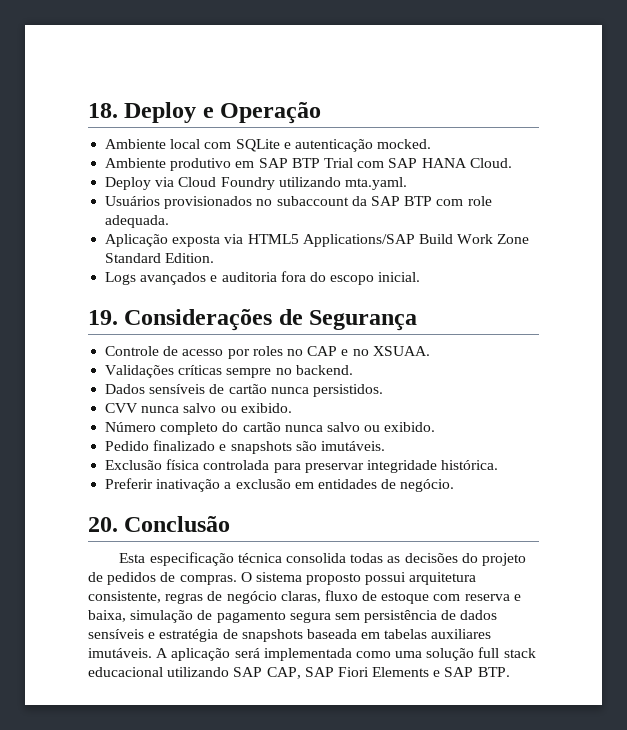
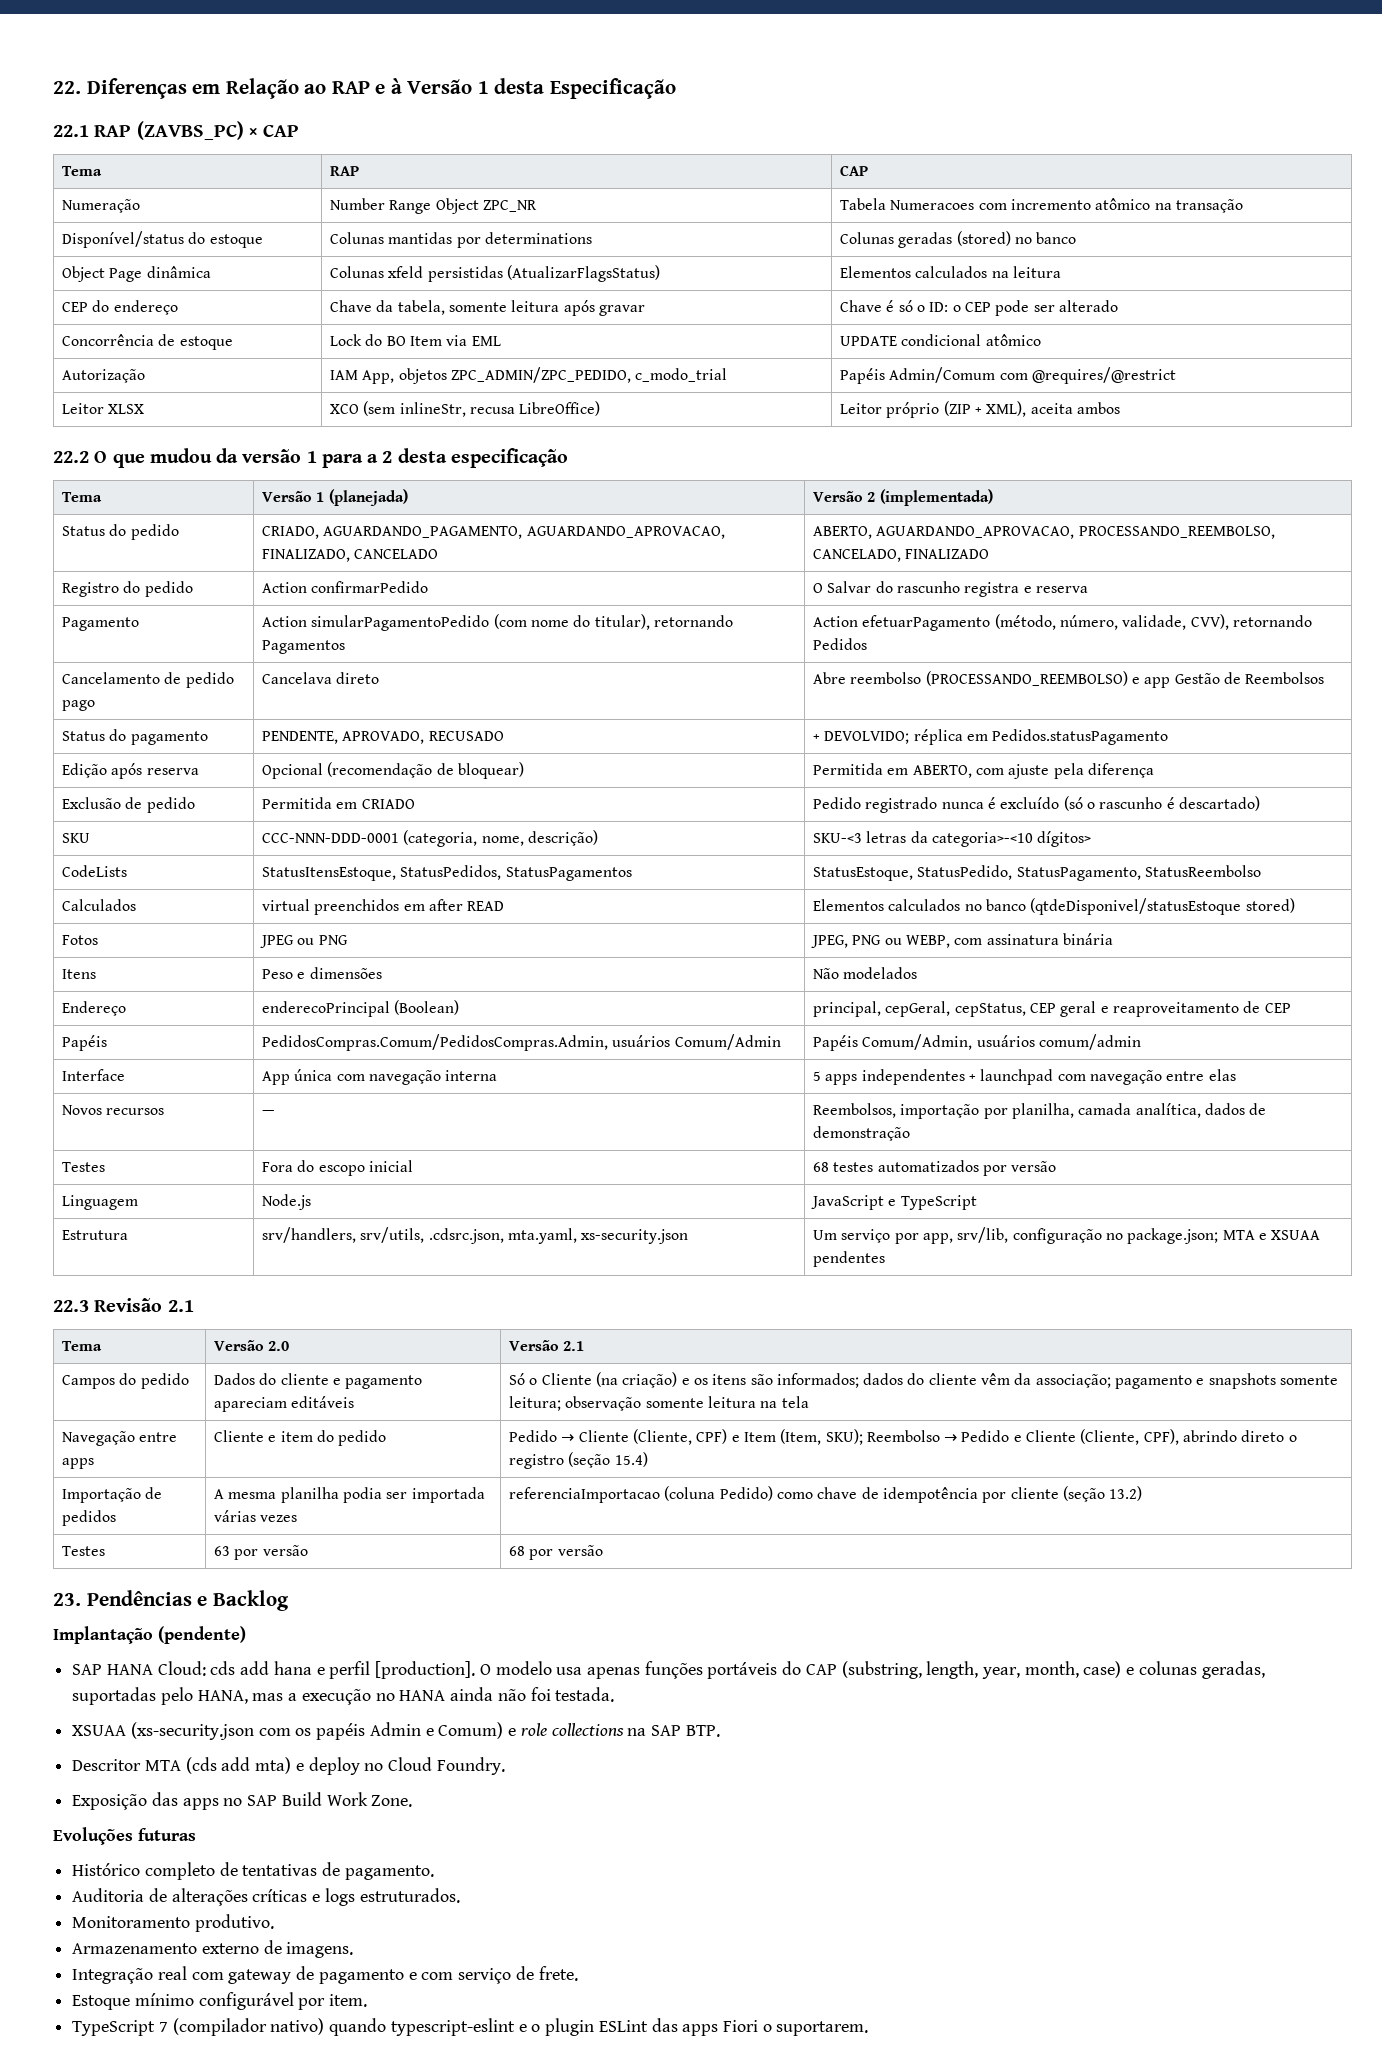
[88,102,322,124] [105,139,432,152] [105,158,512,171] [105,177,407,190] [105,196,492,209] [105,215,170,228] [105,234,530,247] [105,253,215,263] [105,271,421,285] [88,309,418,331] [105,346,430,359] [105,365,353,378] [105,384,383,397] [105,403,292,413] [105,422,436,435] [105,440,385,454] [105,459,499,473] [105,478,455,492] [88,516,231,532] [119,552,526,566] [88,572,477,585] [88,590,521,604] [88,610,498,623] [88,629,492,642] [88,647,536,661] [88,667,510,679] 18. Deploy e Operação // Ambiente local com SQLite e autenticação mocked. // Ambiente produtivo em SAP BTP Trial com SAP HANA Cloud. // Deploy via Cloud Foundry utilizando mta.yaml. // Usuários provisionados no subaccount da SAP BTP com role adequada. // Aplicação exposta via HTML5 Applications/SAP Build Work Zone Standard Edition. // Logs avançados e auditoria fora do escopo inicial. // 19. Considerações de Segurança // Controle de acesso por roles no CAP e no XSUAA. // Validações críticas sempre no backend. // Dados sensíveis de cartão nunca persistidos. // CVV nunca salvo ou exibido. // Número completo do cartão nunca salvo ou exibido. // Pedido finalizado e snapshots são imutáveis. // Exclusão física controlada para preservar integridade histórica. // Preferir inativação a exclusão em entidades de negócio. // 20. Conclusão // Esta especificação técnica consolida todas as decisões do projeto de pedidos de compras. O sistema proposto possui arquitetura consistente, regras de negócio claras, fluxo de estoque com reserva e baixa, simulação de pagamento segura sem persistência de dados sensíveis e estratégia de snapshots baseada em tabelas auxiliares imutáveis. A aplicação será implementada como uma solução full stack educacional utilizando SAP CAP, SAP Fiori Elements e SAP BTP. -> [53,78,676,99] [53,121,300,140] [61,166,102,176] [329,166,359,176] [839,165,868,176] [61,199,140,213] [329,198,537,214] [839,198,1243,213] [61,231,263,248] [329,232,592,248] [839,231,1077,248] [61,266,211,282] [329,265,660,282] [839,266,1061,278] [61,300,178,315] [329,300,645,316] [839,300,1118,316] [61,334,233,350] [329,334,501,346] [839,334,1041,346] [61,369,145,383] [329,367,728,384] [839,367,1176,384] [61,403,145,414] [329,401,601,417] [839,401,1120,418] [53,448,568,468] [61,492,102,502] [261,489,408,506] [812,489,993,506] [61,524,179,540] [261,526,725,539] [261,549,439,562] [812,526,1275,539] [812,549,990,562] [61,581,193,597] [261,581,429,593] [812,581,1088,597] [61,617,139,631] [261,614,733,631] [261,640,345,654] [812,614,1312,631] [812,638,867,650] [61,672,234,688] [61,700,95,711] [261,672,380,684] [812,671,1325,688] [61,729,208,745] [261,731,504,744] [812,729,1169,745] [61,763,199,779] [261,762,524,779] [812,763,1154,779] [61,797,195,813] [261,797,415,809] [812,796,1260,813] [61,833,90,843] [261,830,598,847] [812,831,1092,847] [61,865,127,877] [261,865,632,881] [812,865,1261,881] [61,899,136,911] [261,899,505,915] [812,898,1295,915] [61,935,98,945] [259,935,348,948] [810,933,1113,948] [61,969,96,979] [261,967,382,979] [812,967,918,979] [61,1001,126,1016] [261,1000,460,1017] [812,1001,1291,1017] [61,1035,107,1051] [261,1034,781,1051] [812,1034,1141,1051] [61,1069,125,1081] [261,1069,498,1085] [812,1069,1236,1085] [61,1105,165,1115] [261,1110,274,1115] [812,1103,1267,1119] [812,1126,910,1141] [61,1162,105,1172] [261,1160,413,1176] [812,1160,1057,1176] [61,1195,138,1210] [261,1194,311,1210] [810,1195,977,1210] [61,1230,128,1240] [261,1227,689,1244] [812,1227,1321,1244] [812,1251,885,1267] [53,1298,194,1312] [61,1341,102,1351] [213,1340,290,1351] [508,1340,585,1351] [61,1373,189,1389] [213,1373,423,1389] [213,1396,355,1412] [508,1372,1339,1389] [508,1396,809,1411] [61,1431,178,1446] [61,1458,94,1469] [213,1430,387,1446] [508,1429,1297,1445] [508,1452,648,1469] [61,1487,163,1503] [61,1510,116,1526] [213,1487,485,1503] [213,1510,298,1522] [508,1486,1143,1503] [61,1546,105,1556] [213,1545,308,1560] [508,1545,603,1560] [53,1590,289,1611] [53,1626,246,1644] [72,1661,1265,1679] [72,1687,615,1705] [72,1722,720,1740] [72,1757,505,1775] [72,1792,413,1810] [53,1827,196,1845] [72,1862,434,1880] [72,1888,460,1906] [72,1914,274,1932] [72,1940,354,1958] [72,1966,578,1984] [72,1992,368,2010] [72,2018,869,2036] 22. Diferenças em Relação ao RAP e à Versão 1 desta Especificação // 22.1 RAP (ZAVBS_PC) × CAP // Tema | RAP | CAP // Numeração | Number Range Object ZPC_NR | Tabela Numeracoes com incremento atômico na transação // Disponível/status do estoque | Colunas mantidas por determinations | Colunas geradas (stored) no banco // Object Page dinâmica | Colunas xfeld persistidas (AtualizarFlagsStatus) | Elementos calculados na leitura // CEP do endereço | Chave da tabela, somente leitura após gravar | Chave é só o ID: o CEP pode ser alterado // Concorrência de estoque | Lock do BO Item via EML | UPDATE condicional atômico // Autorização | IAM App, objetos ZPC_ADMIN/ZPC_PEDIDO, c_modo_trial | Papéis Admin/Comum com @requires/@restrict // Leitor XLSX | XCO (sem inlineStr, recusa LibreOffice) | Leitor próprio (ZIP + XML), aceita ambos // 22.2 O que mudou da versão 1 para a 2 desta especificação // Tema | Versão 1 (planejada) | Versão 2 (implementada) // Status do pedido | CRIADO, AGUARDANDO_PAGAMENTO, AGUARDANDO_APROVACAO, FINALIZADO, CANCELADO | ABERTO, AGUARDANDO_APROVACAO, PROCESSANDO_REEMBOLSO, CANCELADO, FINALIZADO // Registro do pedido | Action confirmarPedido | O Salvar do rascunho registra e reserva // Pagamento | Action simularPagamentoPedido (com nome do titular), retornando Pagamentos | Action efetuarPagamento (método, número, validade, CVV), retornando Pedidos // Cancelamento de pedido pago | Cancelava direto | Abre reembolso (PROCESSANDO_REEMBOLSO) e app Gestão de Reembolsos // Status do pagamento | PENDENTE, APROVADO, RECUSADO | + DEVOLVIDO; réplica em Pedidos.statusPagamento // Edição após reserva | Opcional (recomendação de bloquear) | Permitida em ABERTO, com ajuste pela diferença // Exclusão de pedido | Permitida em CRIADO | Pedido registrado nunca é excluído (só o rascunho é descartado) // SKU | CCC-NNN-DDD-0001 (categoria, nome, descrição) | SKU-<3 letras da categoria>-<10 dígitos> // CodeLists | StatusItensEstoque, StatusPedidos, StatusPagamentos | StatusEstoque, StatusPedido, StatusPagamento, StatusReembolso // Calculados | virtual preenchidos em after READ | Elementos calculados no banco (qtdeDisponivel/statusEstoque stored) // Fotos | JPEG ou PNG | JPEG, PNG ou WEBP, com assinatura binária // Itens | Peso e dimensões | Não modelados // Endereço | enderecoPrincipal (Boolean) | principal, cepGeral, cepStatus, CEP geral e reaproveitamento de CEP // Papéis | PedidosCompras.Comum/PedidosCompras.Admin, usuários Comum/Admin | Papéis Comum/Admin, usuários comum/admin // Interface | App única com navegação interna | 5 apps independentes + launchpad com navegação entre elas // Novos recursos | — | Reembolsos, importação por planilha, camada analítica, dados de demonstração // Testes | Fora do escopo inicial | 68 testes automatizados por versão // Linguagem | Node.js | JavaScript e TypeScript // Estrutura | srv/handlers, srv/utils, .cdsrc.json, mta.yaml, xs-security.json | Um serviço por app, srv/lib, configuração no package.json; MTA e XSUAA pendentes // 22.3 Revisão 2.1 // Tema | Versão 2.0 | Versão 2.1 // Campos do pedido | Dados do cliente e pagamento apareciam editáveis | Só o Cliente (na criação) e os itens são informados; dados do cliente vêm da associação; pagamento e snapshots somente leitura; observação somente leitura na tela // Navegação entre apps | Cliente e item do pedido | Pedido → Cliente (Cliente, CPF) e Item (Item, SKU); Reembolso → Pedido e Cliente (Cliente, CPF), abrindo direto o registro (seção 15.4) // Importação de pedidos | A mesma planilha podia ser importada várias vezes | referenciaImportacao (coluna Pedido) como chave de idempotência por cliente (seção 13.2) // Testes | 63 por versão | 68 por versão // 23. Pendências e Backlog // Implantação (pendente) // SAP HANA Cloud: cds add hana e perfil [production]. O modelo usa apenas funções portáveis do CAP (substring, length, year, month, case) e colunas geradas, suportadas pelo HANA, mas a execução no HANA ainda não foi testada. // XSUAA (xs-security.json com os papéis Admin e Comum) e role collections na SAP BTP. // Descritor MTA (cds add mta) e deploy no Cloud Foundry. // Exposição das apps no SAP Build Work Zone. // Evoluções futuras // Histórico completo de tentativas de pagamento. // Auditoria de alterações críticas e logs estruturados. // Monitoramento produtivo. // Armazenamento externo de imagens. // Integração real com gateway de pagamento e com serviço de frete. // Estoque mínimo configurável por item. // TypeScript 7 (compilador nativo) quando typescript-eslint e o plugin ESLint das apps Fiori o suportarem.

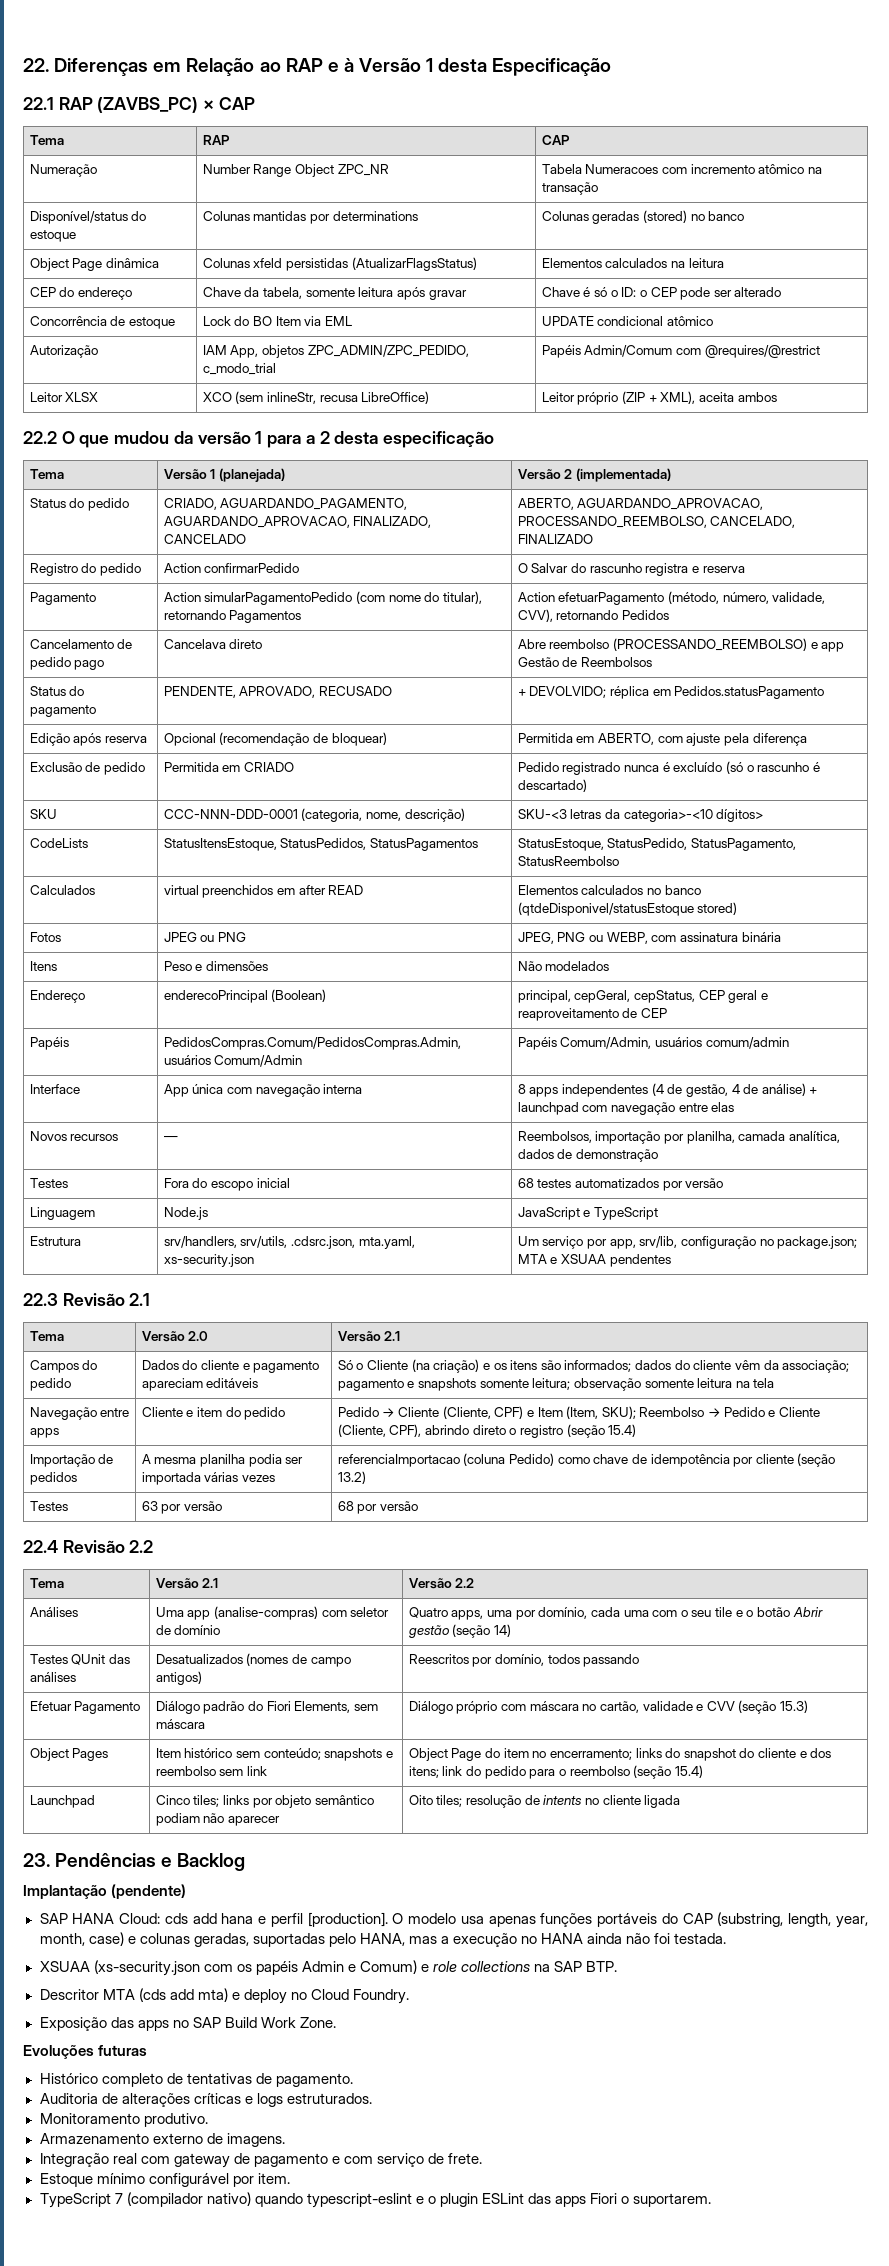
[812,1071,821,1081] 5 -> [517,1084,526,1094] 8
(965, 1077) none -> [651,1083,806,1097] (4 de gestão, 4 de análise)
(603, 1550) none -> [23,1540,154,1553] [29,1578,64,1588] [155,1578,219,1589] [408,1578,475,1589] [29,1607,78,1617] [155,1606,390,1620] [155,1625,221,1635] [408,1607,823,1620] [408,1624,511,1638] [29,1654,130,1665] [29,1672,76,1682] [155,1653,351,1667] [155,1671,202,1685] [408,1654,640,1667] [29,1701,141,1714] [155,1701,378,1714] [155,1719,205,1729] [408,1700,809,1714] [29,1748,109,1761] [155,1748,393,1761] [155,1766,267,1776] [408,1748,832,1761] [408,1765,703,1779] [29,1795,95,1808] [155,1795,374,1808] [155,1813,280,1826] [408,1795,681,1808] // 22.4 Revisão 2.2 // Tema | Versão 2.1 | Versão 2.2 // Análises | Uma app (analise-compras) com seletor de domínio | Quatro apps, uma por domínio, cada uma com o seu tile e o botão Abrir gestão (seção 14) // Testes QUnit das análises | Desatualizados (nomes de campo antigos) | Reescritos por domínio, todos passando // Efetuar Pagamento | Diálogo padrão do Fiori Elements, sem máscara | Diálogo próprio com máscara no cartão, validade e CVV (seção 15.3) // Object Pages | Item histórico sem conteúdo; snapshots e reembolso sem link | Object Page do item no encerramento; links do snapshot do cliente e dos itens; link do pedido para o reembolso (seção 15.4) // Launchpad | Cinco tiles; links por objeto semântico podiam não aparecer | Oito tiles; resolução de intents no cliente ligada

